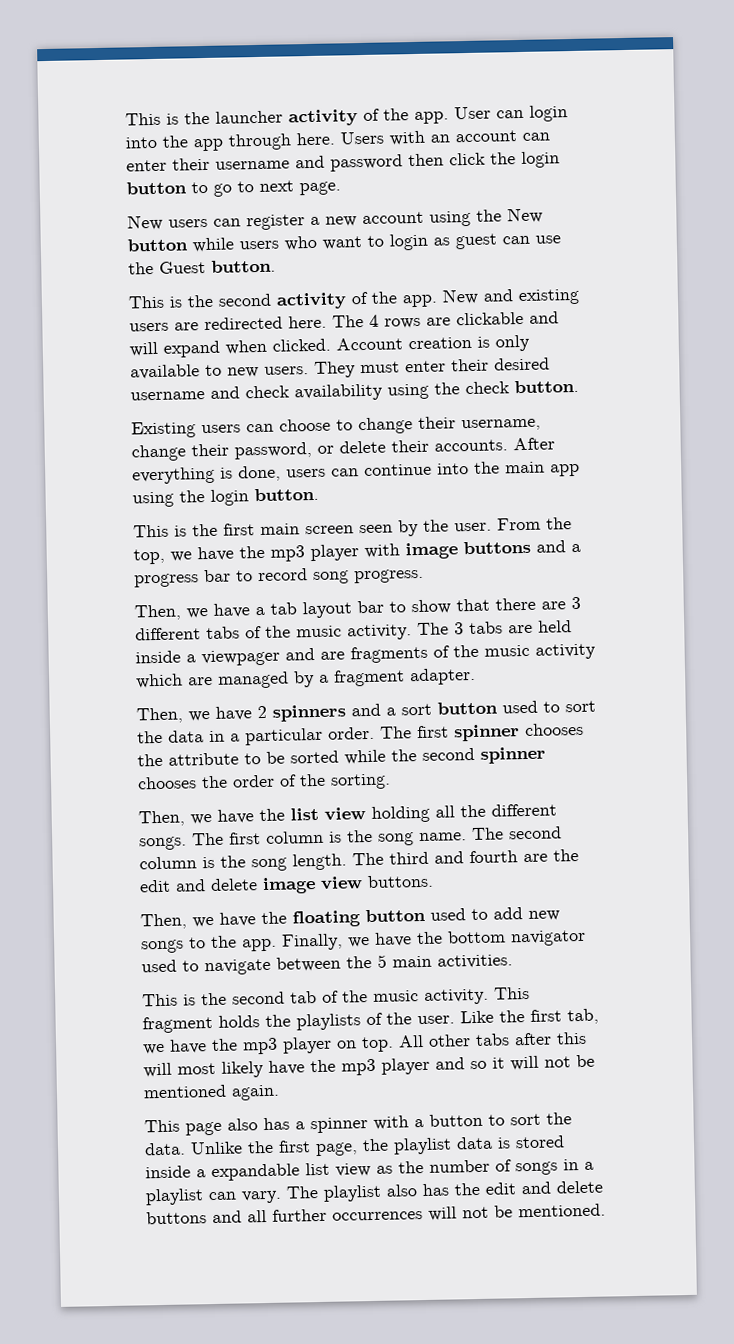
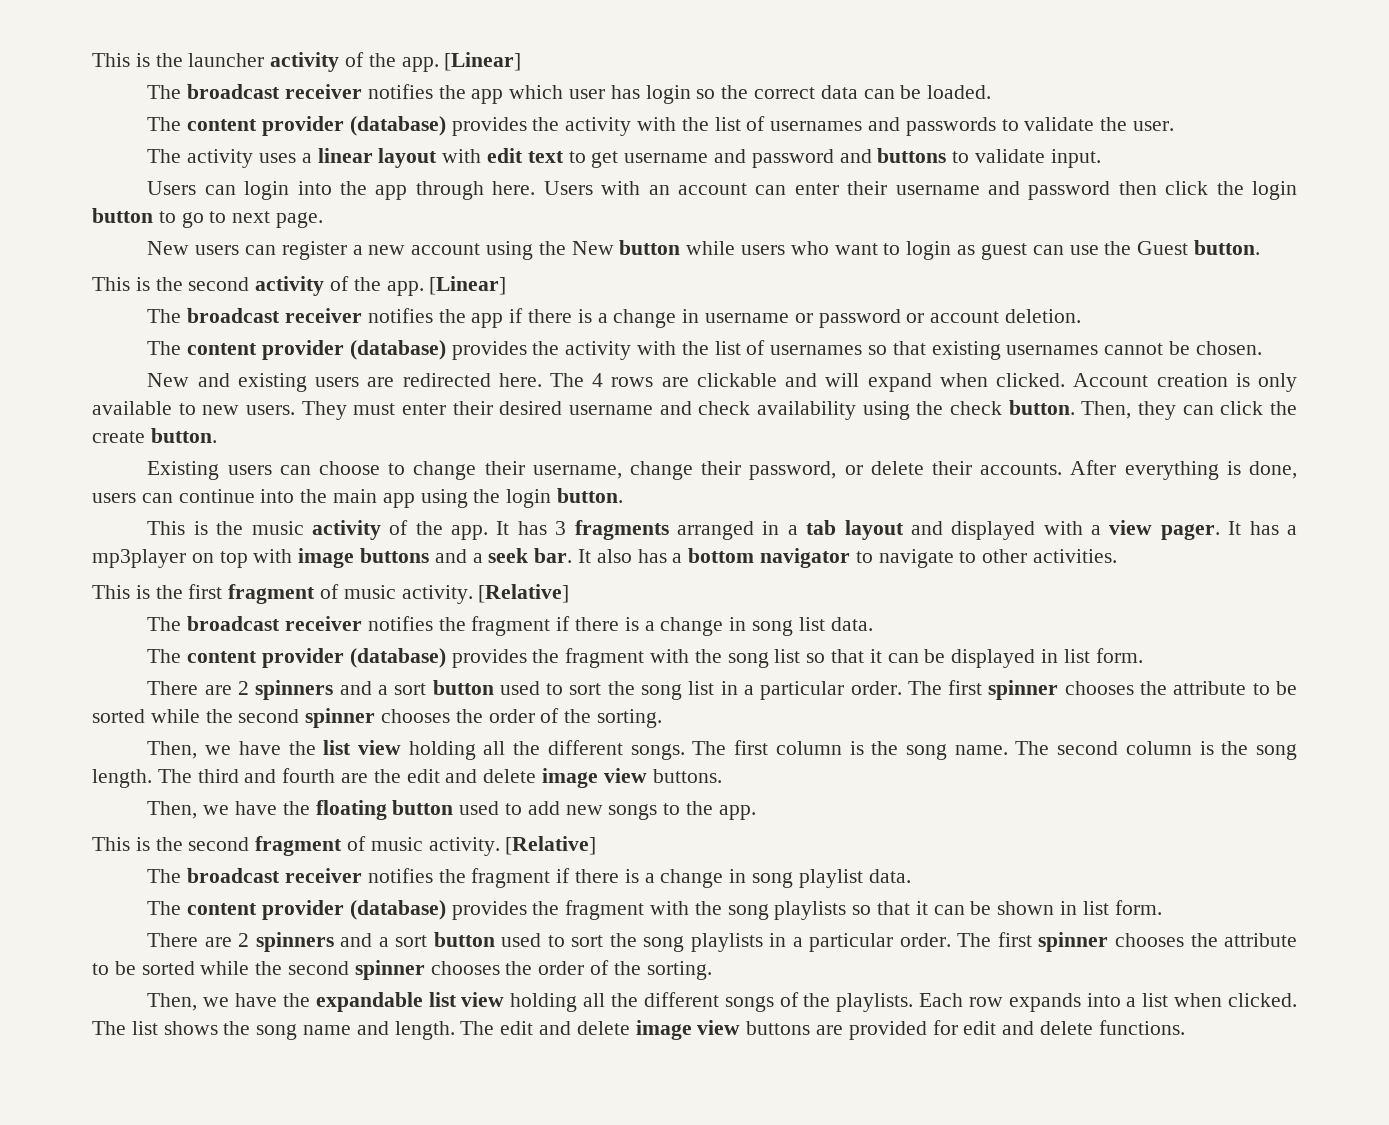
[454,106,491,120] User -> [444,52,522,71] [147,84,992,104] [147,116,1175,136] [147,148,1101,168] [147,181,197,195] [Linear] // The broadcast receiver notifies the app which user has login so the correct data can be loaded. // The content provider (database) provides the activity with the list of usernames and passwords to validate the user. // The activity uses a linear layout with edit text to get username and password and buttons to validate input. // Users
(438, 301) none -> [429,276,507,295] [147,308,1082,328] [147,340,1262,360] [Linear] // The broadcast receiver notifies the app if there is a change in username or password or account deletion. // The content provider (database) provides the activity with the list of usernames so that existing usernames cannot be chosen. //
(579, 386) none -> [1081,401,1297,420] [92,428,217,443] Then, they can click the create button.
[223,517,572,537] [133,544,359,565] first main screen seen by the user. From the top, we have the mp3 player -> [251,520,1297,540] [92,549,248,568] music activity of the app. It has 3 fragments arranged in a tab layout and displayed with a view pager. It has a mp3player on top
[134,568,424,588] [134,596,581,621] [135,620,572,641] [135,643,596,667] [136,667,476,689] [136,706,252,724] progress bar to record song progress. // Then, we have a tab layout bar to show that there are 3 different tabs of the music activity. The 3 tabs are held inside a viewpager and are fragments of the music activity which are managed by a fragment adapter. // Then, we have -> [488,548,1118,568] [92,584,570,604] [147,616,873,636] [147,648,1143,668] [147,681,232,695] seek bar. It also has a bottom navigator to navigate to other activities. // This is the first fragment of music activity. [Relative] // The broadcast receiver notifies the fragment if there is a change in song list data. // The content provider (database) provides the fragment with the song list so that it can be displayed in list form. // There are
[168,730,204,743] data -> [641,681,715,700] song list
[281,929,586,951] [141,954,513,976] [142,986,530,1007] [142,1008,599,1034] [143,1031,587,1055] [143,1054,595,1078] [143,1084,280,1101] [144,1112,572,1136] [144,1135,565,1157] [145,1159,594,1182] [145,1180,603,1206] [146,1203,606,1225] Finally, we have the bottom navigator used to navigate between the 5 main activities. // This is the second tab of the music activity. This fragment holds the playlists of the user. Like the first tab, we have the mp3 player on top. All other tabs after this will most likely have the mp3 player and so it will not be mentioned again. // This page also has a spinner with a button to sort the data. Unlike the first page, the playlist data is stored inside a expandable list view as the number of songs in a playlist can vary. The playlist also has the edit and delete buttons and all further occurrences will not be mentioned. -> [92,836,597,856] [147,868,911,888] [147,900,1162,920] [147,932,1298,952] [92,960,712,980] [147,992,1298,1012] [92,1020,1185,1040] // This is the second fragment of music activity. [Relative] // The broadcast receiver notifies the fragment if there is a change in song playlist data. // The content provider (database) provides the fragment with the song playlists so that it can be shown in list form. // There are 2 spinners and a sort button used to sort the song playlists in a particular order. The first spinner chooses the attribute to be sorted while the second spinner chooses the order of the sorting. // Then, we have the expandable list view holding all the different songs of the playlists. Each row expands into a list when clicked. The list shows the song name and length. The edit and delete image view buttons are provided for edit and delete functions.

